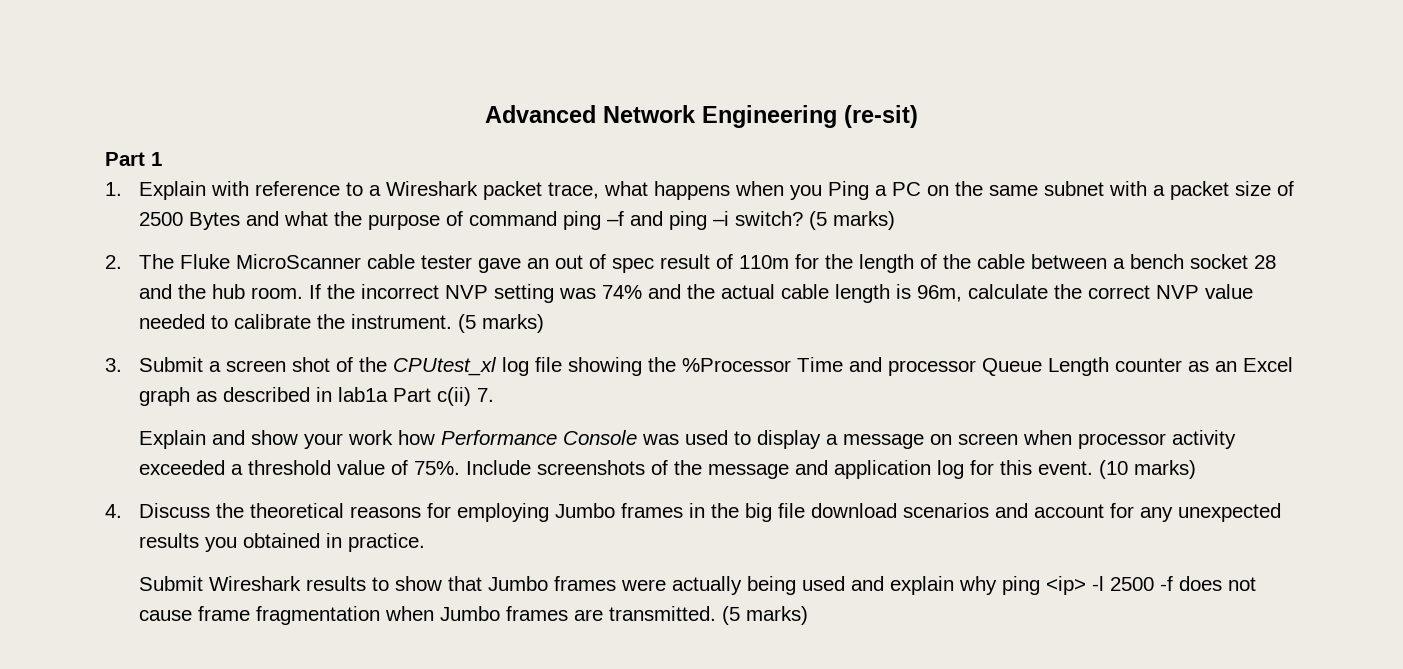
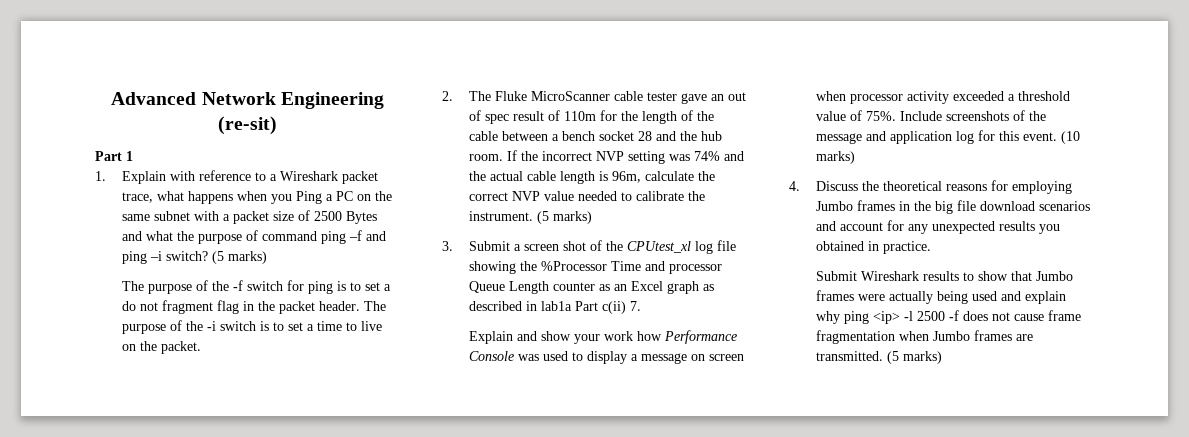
(895, 220) none -> [122,280,392,294] [122,300,387,314] [122,320,383,334] [122,341,202,354] // The purpose of the -f switch for ping is to set a do not fragment flag in the packet header. The purpose of the -i switch is to set a time to live on the packet.

